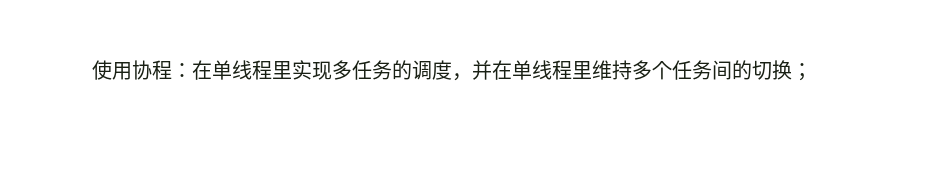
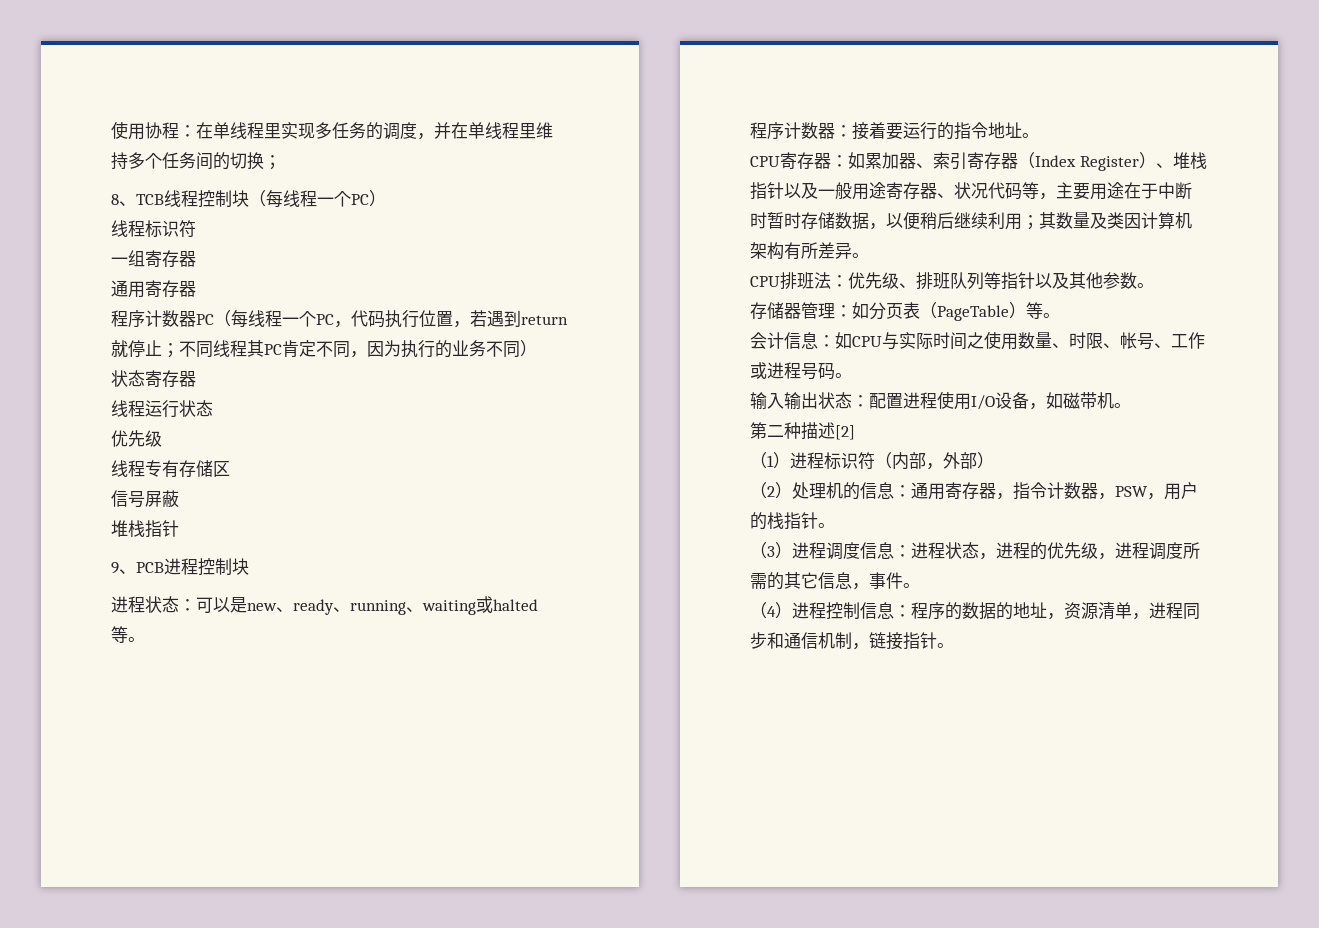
(812, 72) none -> [111,190,386,208] [111,220,196,238] [111,250,196,268] [111,280,196,298] [111,310,568,328] [111,340,537,358] [111,370,196,388] [111,400,213,418] [111,430,162,447] [111,460,230,478] [111,490,179,508] [111,520,179,538] [111,558,249,576] [111,596,538,615] [111,626,145,643] [750,122,1039,140] [750,152,1207,171] [750,182,1192,200] [750,212,1192,230] [750,242,869,260] [750,272,1154,290] [750,302,1060,321] [750,331,1205,350] [750,362,852,380] [750,391,1131,410] [750,422,855,440] [750,452,994,470] [750,482,1198,500] [750,512,835,530] [750,542,1200,560] [750,572,920,590] [750,602,1200,620] [750,632,954,650] // 8、TCB线程控制块（每线程一个PC） // 线程标识符 // 一组寄存器 // 通用寄存器 // 程序计数器PC（每线程一个PC，代码执行位置，若遇到return就停止；不同线程其PC肯定不同，因为执行的业务不同） // 状态寄存器 // 线程运行状态 // 优先级 // 线程专有存储区 // 信号屏蔽 // 堆栈指针 // 9、PCB进程控制块 // 进程状态：可以是new、ready、running、waiting或halted等。 // 程序计数器：接着要运行的指令地址。 // CPU寄存器：如累加器、索引寄存器（Index Register）、堆栈指针以及一般用途寄存器、状况代码等，主要用途在于中断时暂时存储数据，以便稍后继续利用；其数量及类因计算机架构有所差异。 // CPU排班法：优先级、排班队列等指针以及其他参数。 // 存储器管理：如分页表（PageTable）等。 // 会计信息：如CPU与实际时间之使用数量、时限、帐号、工作或进程号码。 // 输入输出状态：配置进程使用I/O设备，如磁带机。 // 第二种描述[2] // （1）进程标识符（内部，外部） // （2）处理机的信息：通用寄存器，指令计数器，PSW，用户的栈指针。 // （3）进程调度信息：进程状态，进程的优先级，进程调度所需的其它信息，事件。 // （4）进程控制信息：程序的数据的地址，资源清单，进程同步和通信机制，链接指针。

